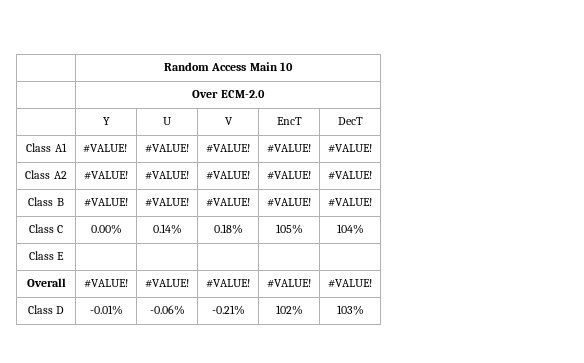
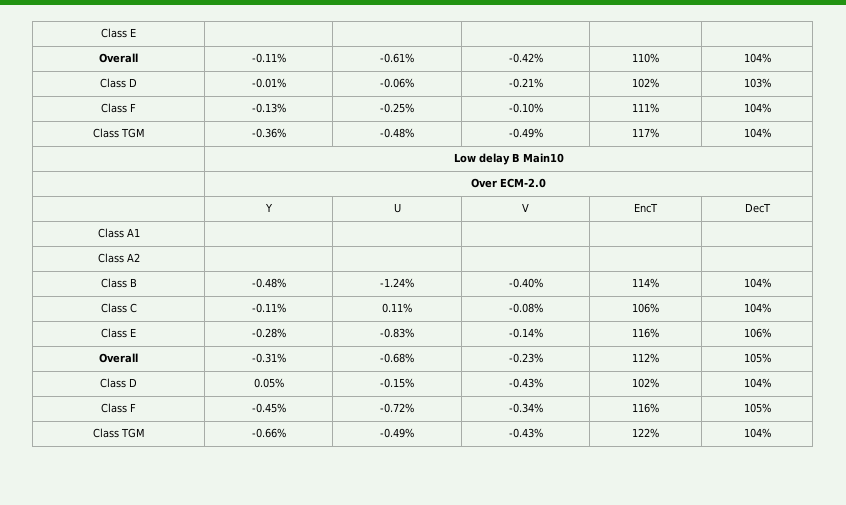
[164,62,293,71] | Random Access Main 10 -> [101,28,136,38] [99,53,138,63] [251,53,286,63] [380,53,414,63] [508,53,543,63] [632,53,659,63] [743,53,771,63] [100,78,137,88] [251,78,286,88] [380,78,414,88] [508,78,543,88] [632,78,659,88] [743,78,771,88] [101,103,136,113] [251,103,286,113] [380,103,414,113] [508,103,543,113] [632,103,659,113] [743,103,771,113] [92,128,145,138] [251,128,286,138] [380,128,414,138] [508,128,543,138] [632,128,659,138] [743,128,771,138] [453,153,564,165] Class E | | | | | // Overall | -0.11% | -0.61% | -0.42% | 110% | 104% // Class D | -0.01% | -0.06% | -0.21% | 102% | 103% // Class F | -0.13% | -0.25% | -0.10% | 111% | 104% // Class TGM | -0.36% | -0.48% | -0.49% | 117% | 104% // | Low delay B Main10
[82,144,127,153] [145,144,189,153] [206,144,250,153] [267,144,311,153] [328,144,372,153] [25,170,67,179] [84,171,128,180] [145,171,189,180] [206,171,250,180] [267,171,311,180] [328,171,372,180] [28,197,64,206] [84,198,128,207] [145,198,189,207] [206,198,250,207] [267,198,311,207] [328,198,372,207] [28,224,64,233] [90,224,122,234] [152,224,182,234] [213,224,243,234] [275,224,303,234] [336,224,364,234] [28,251,65,260] [26,278,66,287] [84,279,128,288] [145,279,189,288] [206,279,250,288] [267,279,311,288] [328,279,372,288] [27,305,65,314] [89,305,123,315] [149,305,185,315] [211,305,245,315] [275,305,303,315] [336,305,364,315] #VALUE! | #VALUE! | #VALUE! | #VALUE! | #VALUE! // Class A2 | #VALUE! | #VALUE! | #VALUE! | #VALUE! | #VALUE! // Class B | #VALUE! | #VALUE! | #VALUE! | #VALUE! | #VALUE! // Class C | 0.00% | 0.14% | 0.18% | 105% | 104% // Class E | | | | | // Overall | #VALUE! | #VALUE! | #VALUE! | #VALUE! | #VALUE! // Class D | -0.01% | -0.06% | -0.21% | 102% | 103% -> [97,253,140,263] [100,278,137,288] [251,278,286,288] [380,278,414,288] [508,278,543,288] [632,278,659,288] [743,278,771,288] [100,303,137,313] [251,303,286,313] [382,303,412,313] [508,303,543,313] [632,303,659,313] [743,303,771,313] [101,328,136,338] [251,328,286,338] [380,328,414,338] [508,328,543,338] [632,328,659,338] [743,328,771,338] [99,353,138,363] [251,353,286,363] [380,353,414,363] [508,353,543,363] [632,353,659,363] [743,353,771,363] [100,378,137,388] [253,378,284,388] [380,378,414,388] [508,378,543,388] [632,378,659,388] [743,378,771,388] [101,403,136,413] [251,403,286,413] [380,403,414,413] [508,403,543,413] [632,403,659,413] [743,403,771,413] [92,428,145,438] [251,428,286,438] [380,428,414,438] [508,428,543,438] [632,428,659,438] [743,428,771,438] | | | | // Class A2 | | | | | // Class B | -0.48% | -1.24% | -0.40% | 114% | 104% // Class C | -0.11% | 0.11% | -0.08% | 106% | 104% // Class E | -0.28% | -0.83% | -0.14% | 116% | 106% // Overall | -0.31% | -0.68% | -0.23% | 112% | 105% // Class D | 0.05% | -0.15% | -0.43% | 102% | 104% // Class F | -0.45% | -0.72% | -0.34% | 116% | 105% // Class TGM | -0.66% | -0.49% | -0.43% | 122% | 104%

